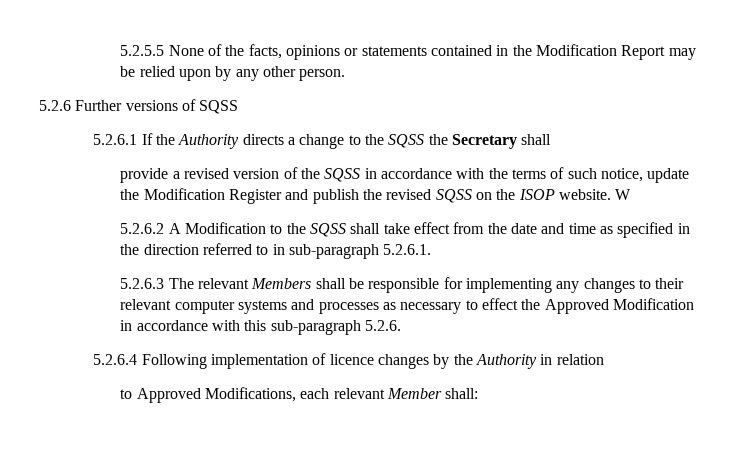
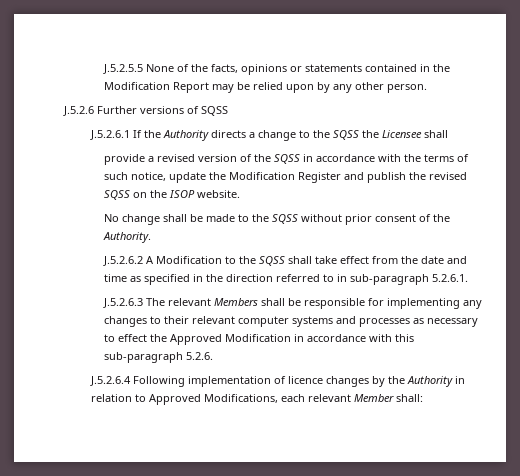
[120,45,165,56] 5.2.5.5 -> [102,64,143,74] J.5.2.5.5
[39,100,71,111] 5.2.6 -> [63,106,94,116] J.5.2.6
[93,134,138,145] 5.2.6.1 -> [89,130,130,140] J.5.2.6.1
[451,134,517,149] Secretary -> [381,130,422,138] Licensee
[615,189,632,200] [120,223,165,234] W // 5.2.6.2 -> [103,214,450,225] [102,232,151,243] [102,256,143,266] // No change shall be made to the SQSS without prior consent of the Authority. // J.5.2.6.2
[120,278,165,289] 5.2.6.3 -> [102,298,143,308] J.5.2.6.3
[93,354,138,365] 5.2.6.4 -> [89,376,131,386] J.5.2.6.4
(604, 359) // -> (132, 398) none

